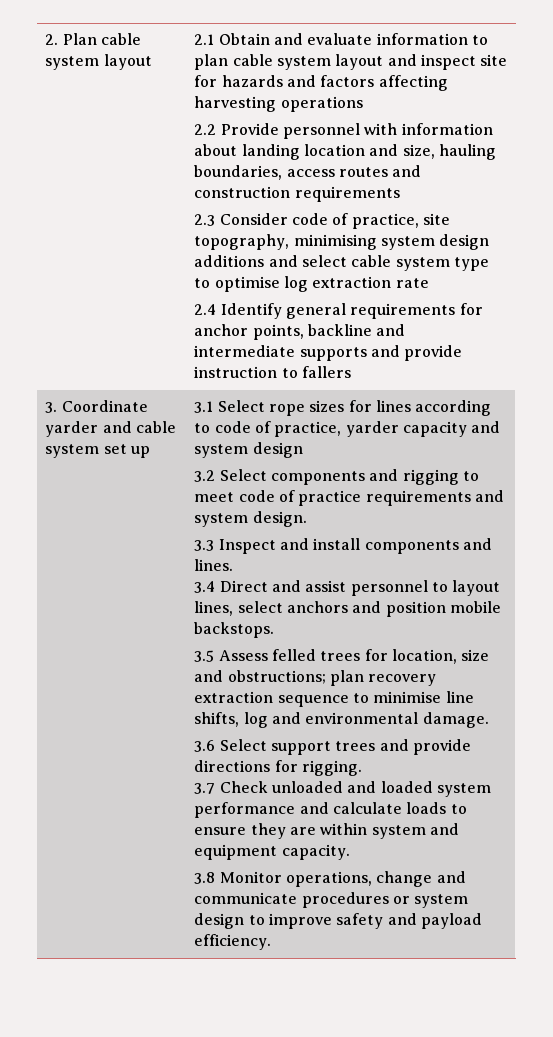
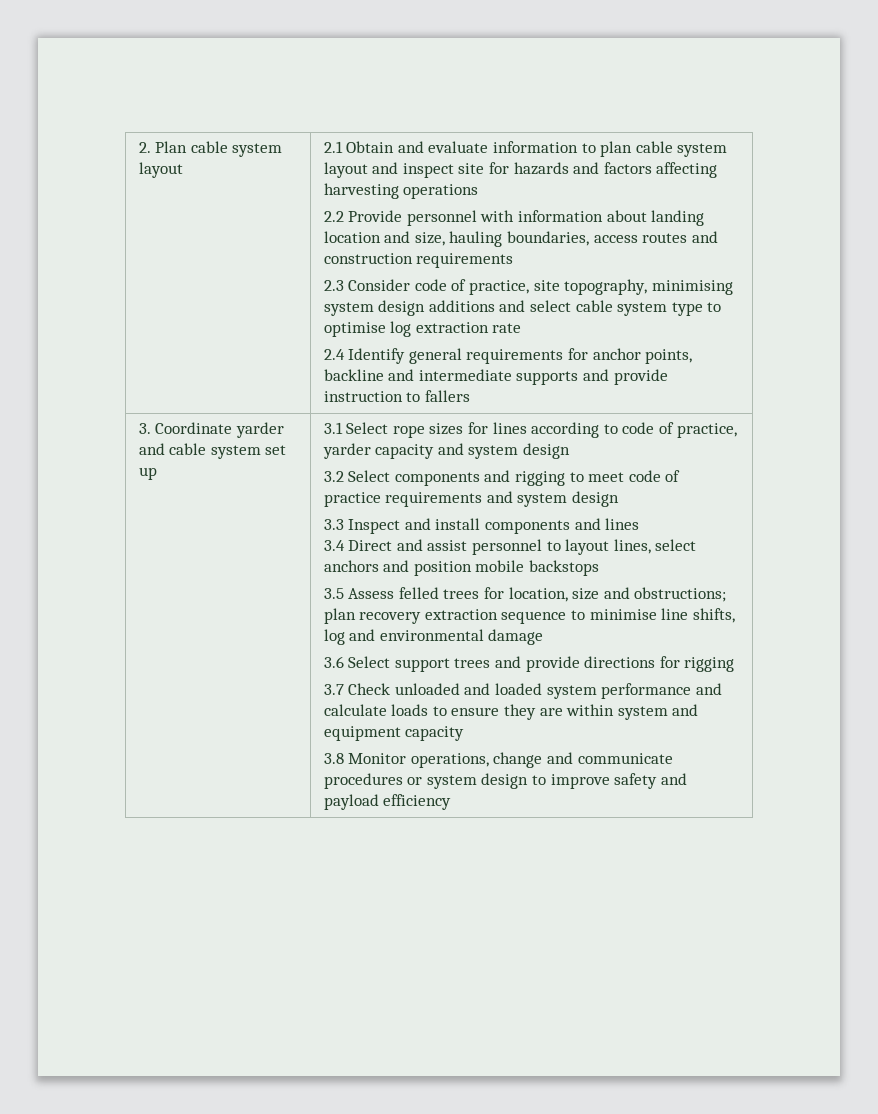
[252,511,307,527] design. -> [572,491,620,507] design
[194,559,234,571] lines. -> [605,518,640,530] lines
[194,622,275,638] backstops. -> [529,560,600,576] backstops
[422,712,489,728] damage. -> [488,629,544,645] damage
[302,760,363,776] rigging. -> [684,657,735,672] rigging
[281,844,350,860] capacity. -> [405,726,465,741] capacity
[194,934,272,950] efficiency. -> [383,794,452,810] efficiency

